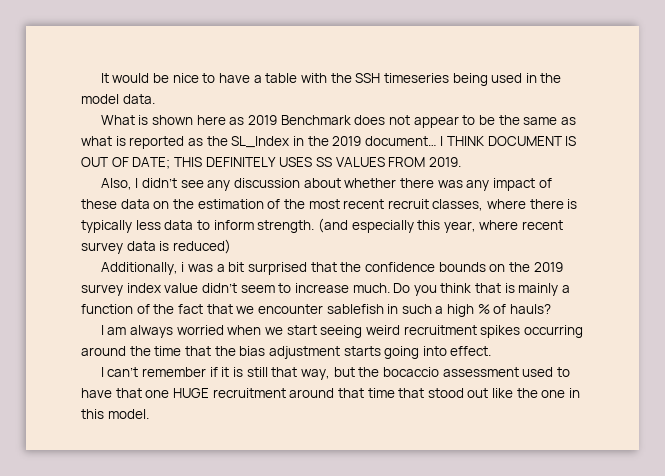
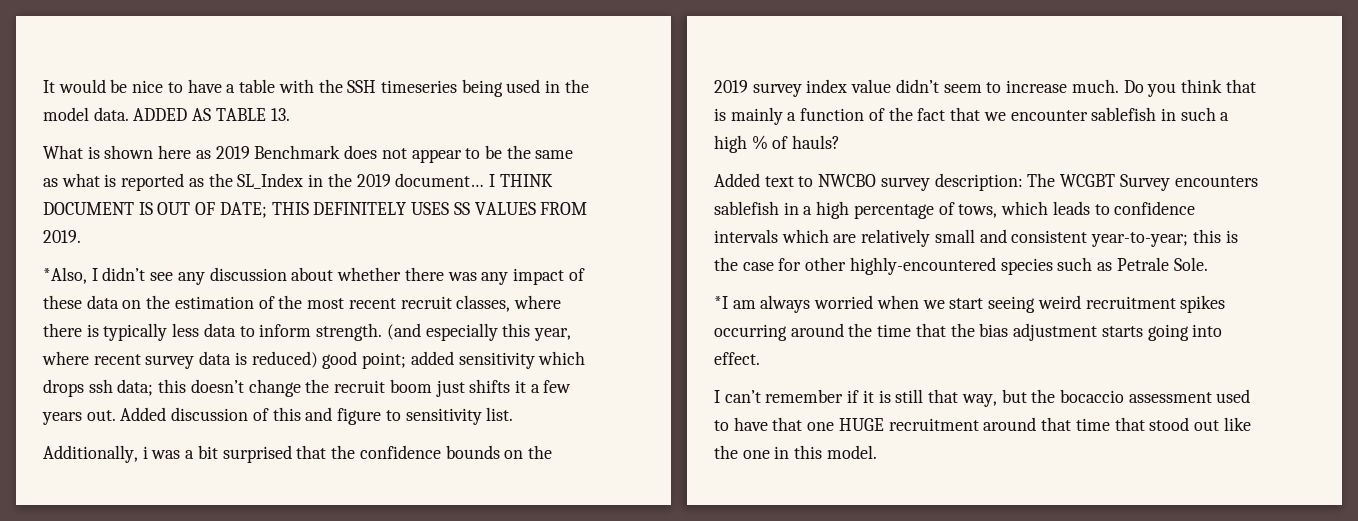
(155, 99) none -> [133,108,290,121] ADDED AS TABLE 13.
[100,178,132,190] Also, -> [43,267,87,284] *Also,
(231, 246) none -> [322,351,586,369] [43,379,572,397] [42,407,514,425] good point; added sensitivity which drops ssh data; this doesn’t change the recruit boom just shifts it a few years out. Added discussion of this and figure to sensitivity list.
[100,325,104,335] I -> [714,173,1258,191] [714,201,1196,219] [714,229,1238,247] [714,257,1208,275] [714,296,728,309] Added text to NWCBO survey description: The WCGBT Survey encounters sablefish in a high percentage of tows, which leads to confidence intervals which are relatively small and consistent year-to-year; this is the case for other highly-encountered species such as Petrale Sole. // *I

